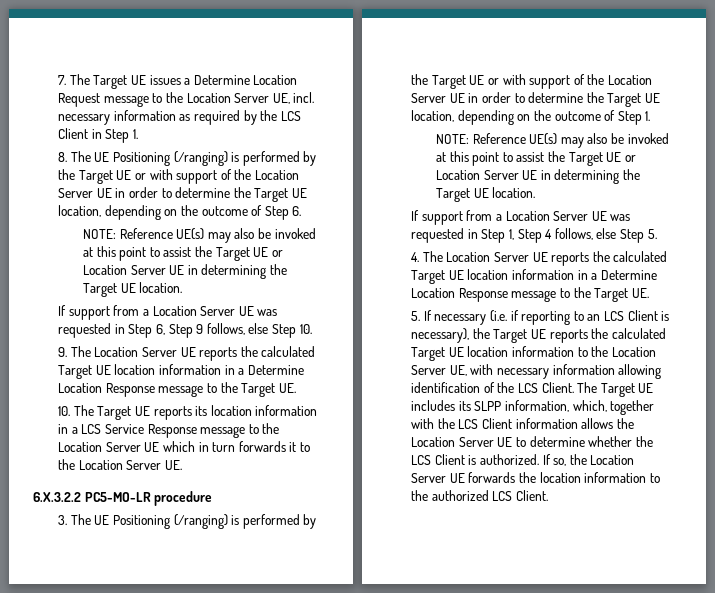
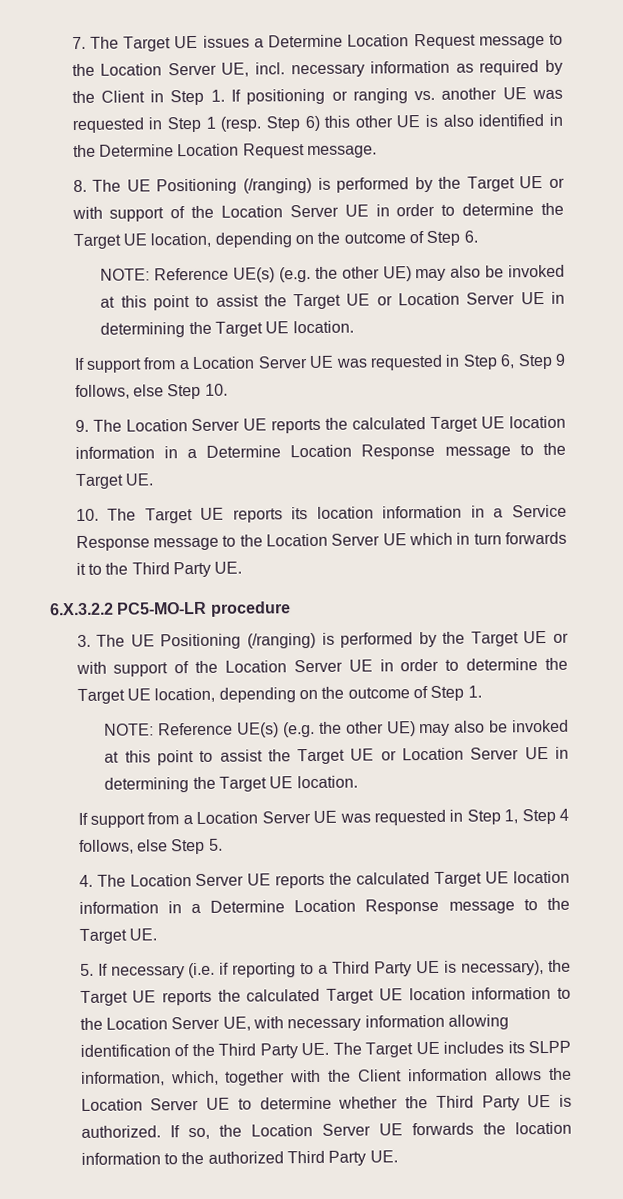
[280,111,301,121] LCS -> (95, 97) none
(138, 134) none -> [231,87,564,105] [71,113,564,134] [72,143,377,159] If positioning or ranging vs. another UE was requested in Step 1 (resp. Step 6) this other UE is also identified in the Determine Location Request message.
(205, 234) none -> [278,266,412,283] (e.g. the other UE)
[81,424,102,434] LCS -> (504, 513) none
[78,460,162,470] Location Server -> [131,561,211,578] Third Party
(558, 139) none -> [282,721,416,738] (e.g. the other UE)
[587,310,658,321] an LCS Client -> [318,960,441,977] a Third Party UE
[517,382,574,393] LCS Client. -> [218,1042,330,1059] Third Party UE.
[458,419,479,429] LCS -> (352, 1075) none
[410,454,465,465] LCS Client -> [435,1094,552,1111] Third Party UE
[492,490,548,501] LCS Client. -> [286,1150,398,1166] Third Party UE.

